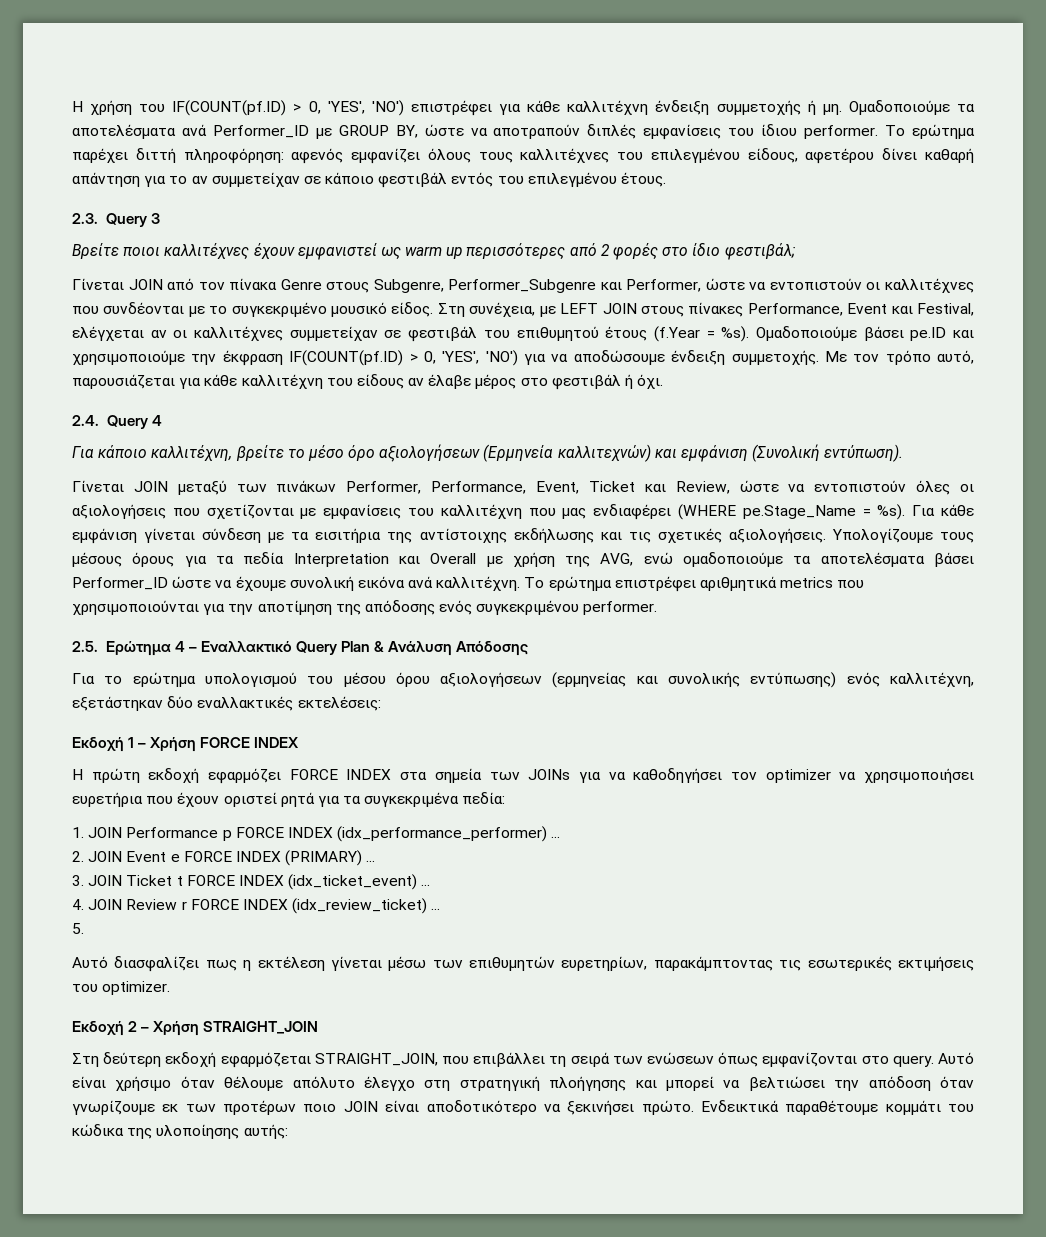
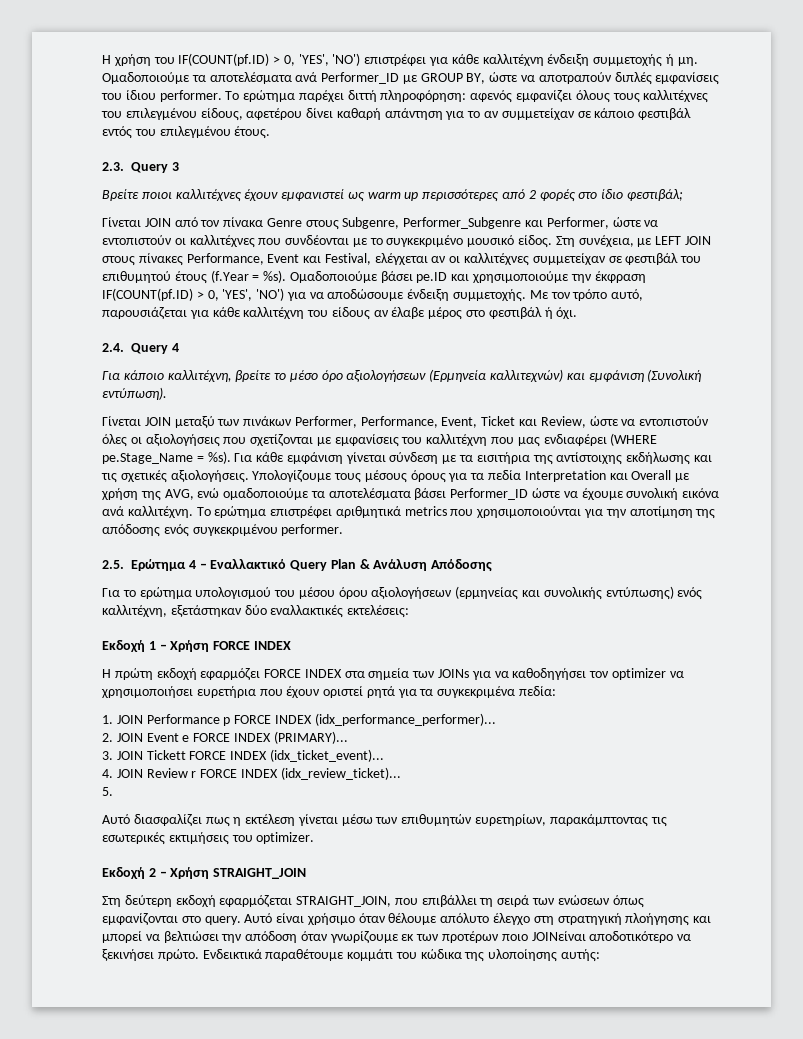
[337,826,561,842] (idx_performance_performer) ... -> [314,713,496,726] (idx_performance_performer)...
[285,850,376,866] (PRIMARY) ... -> [273,731,348,744] (PRIMARY)...
[126,874,431,890] Ticket t FORCE INDEX (idx_ticket_event) ... -> [146,749,384,762] Tickett FORCE INDEX (idx_ticket_event)...
[292,898,441,914] (idx_review_ticket) ... -> [280,767,401,780] (idx_review_ticket)...
[343,1100,420,1112] JOIN είναι -> [531,931,586,941] JOINείναι

